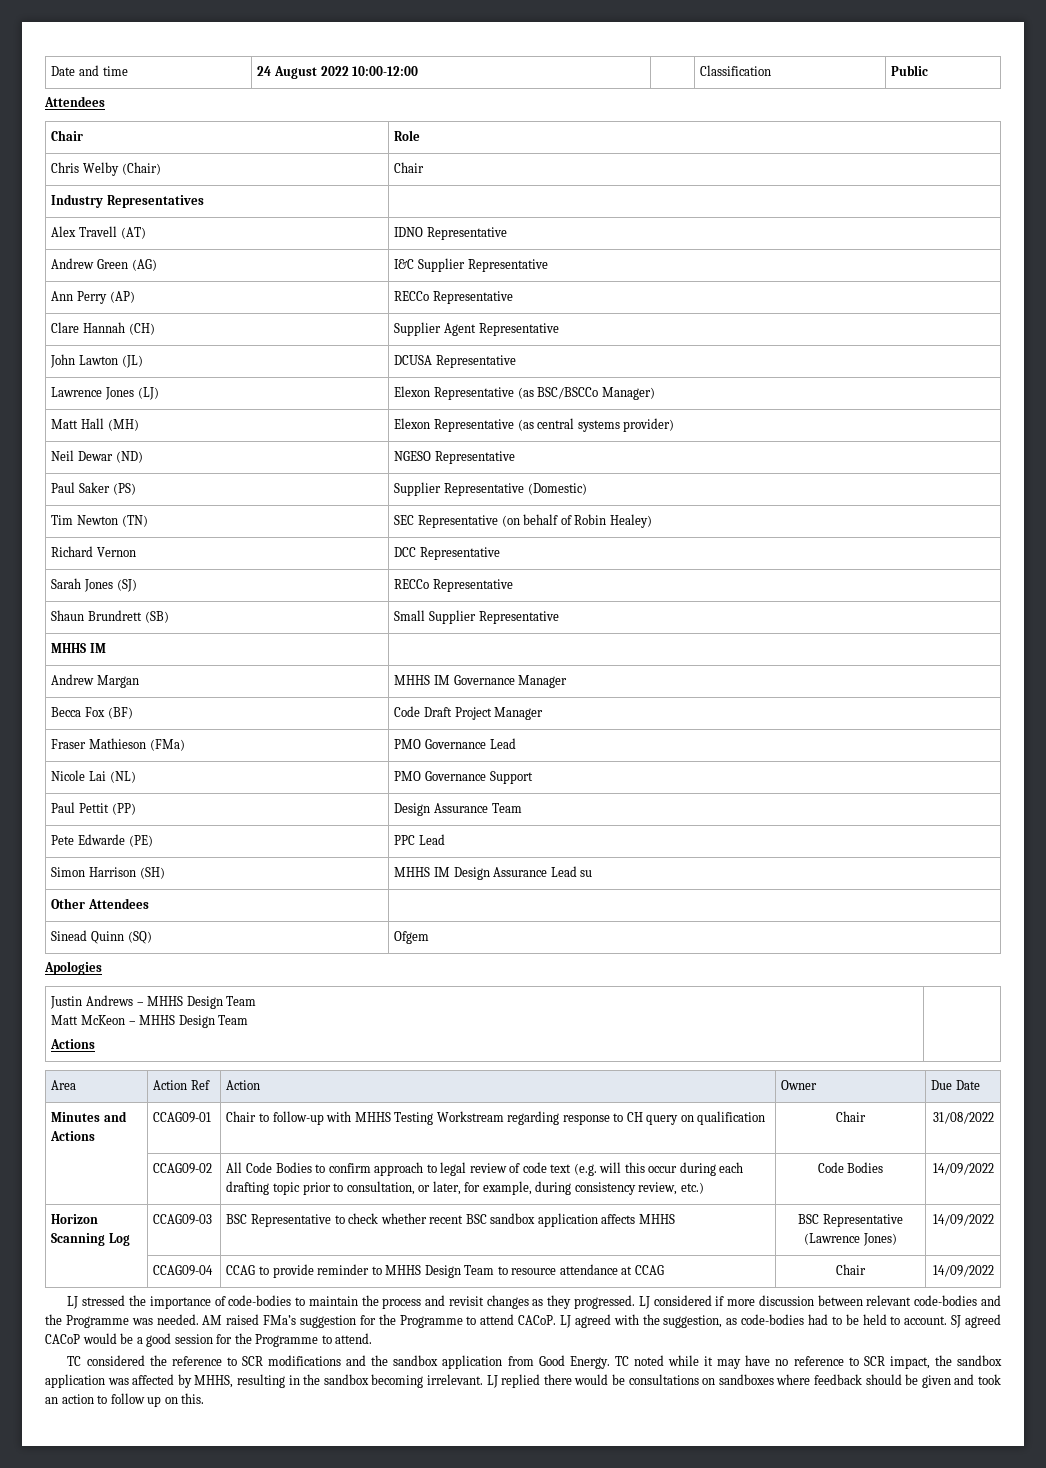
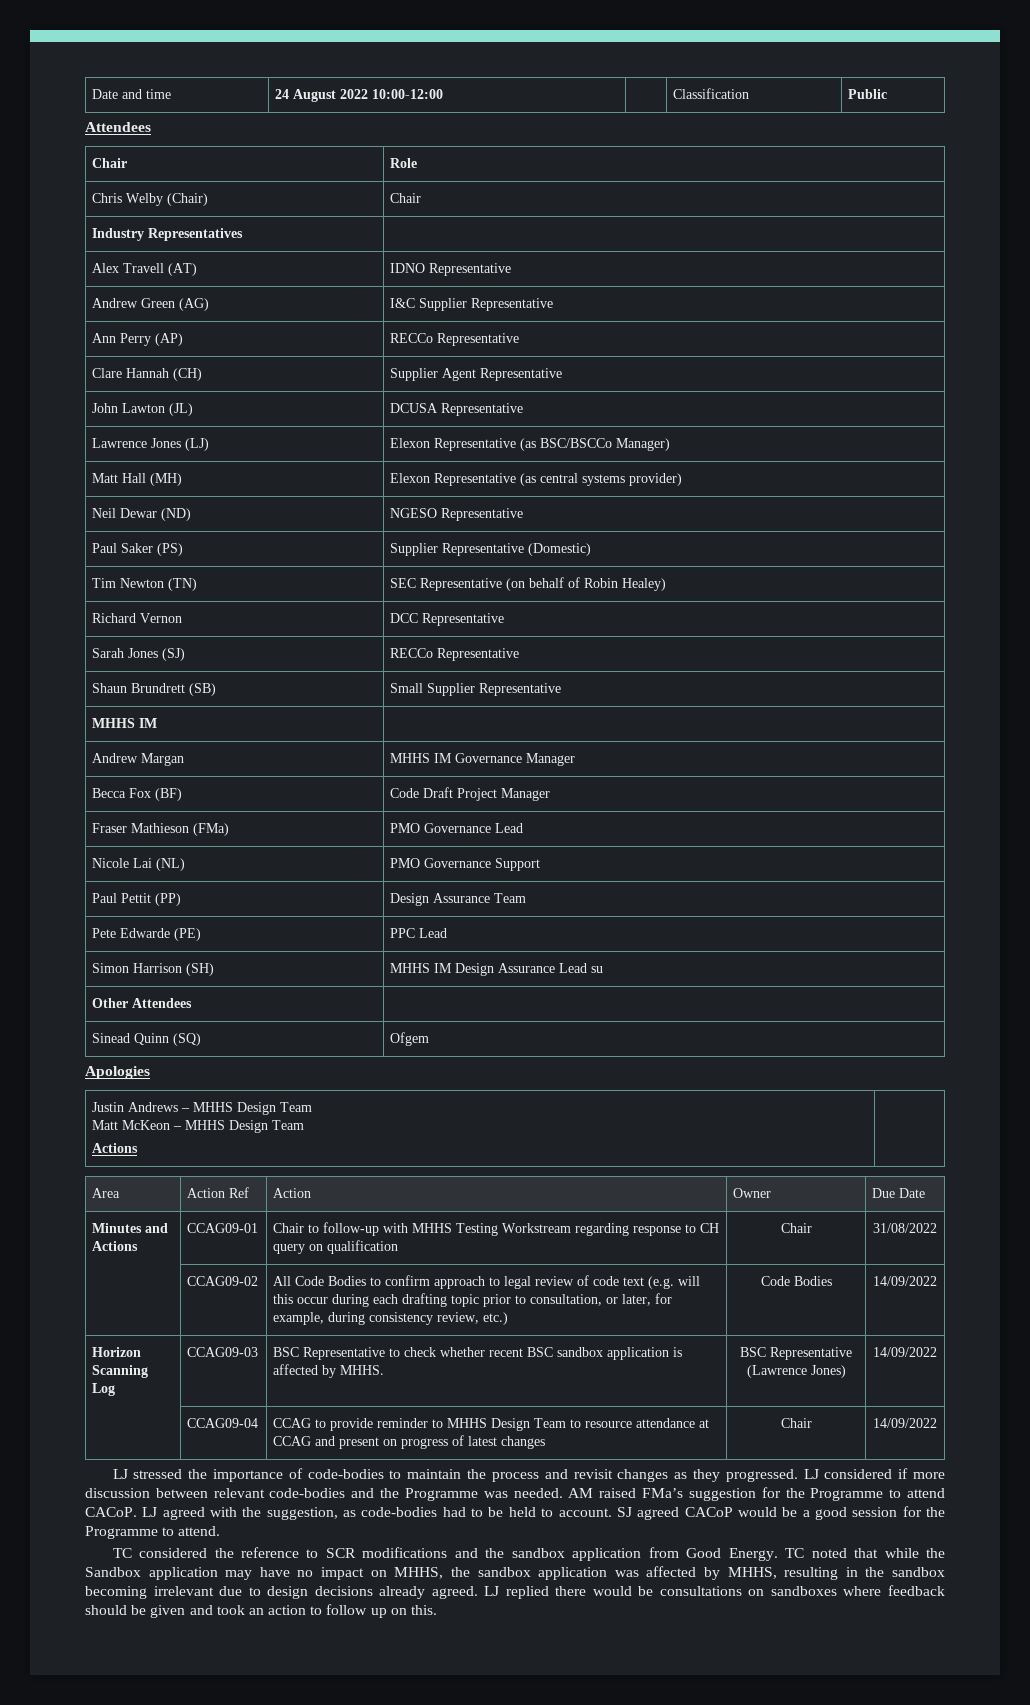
[601,1214,675,1224] affects MHHS -> [672,1347,682,1357] [272,1364,384,1378] is affected by MHHS.
(664, 1270) none -> [314,1435,545,1449] and present on progress of latest changes
[668,1355,930,1369] while it may have no reference to SCR impact, -> [854,1548,945,1558] [85,1567,444,1580] that while the Sandbox application may have no impact on MHHS,
[427,1374,484,1385] irrelevant. -> [153,1586,478,1599] irrelevant due to design decisions already agreed.

